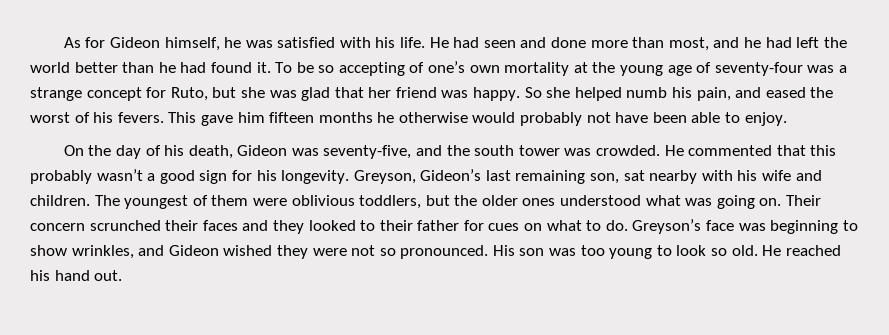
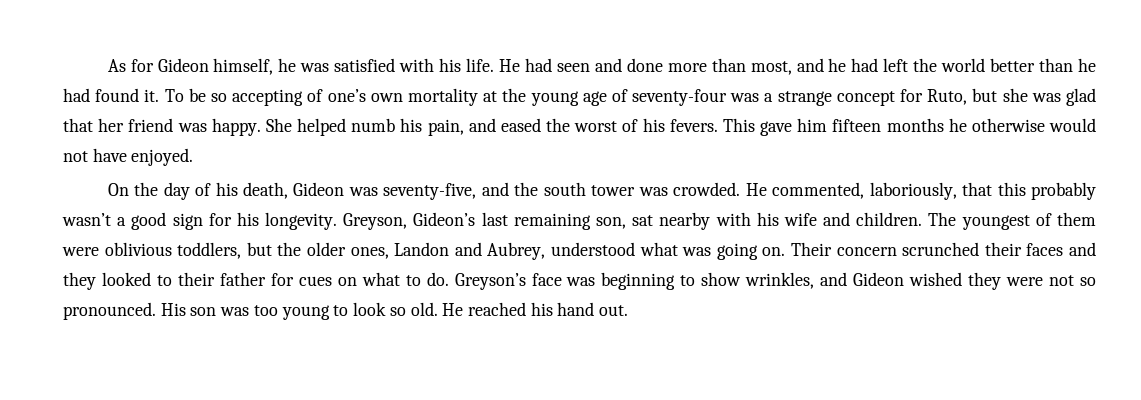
[524,87,571,98] So she -> [265,118,292,132] She
[520,112,583,126] probably -> (1096, 125) none
[652,112,787,126] been able to enjoy. -> [131,148,194,166] enjoyed.
[688,145,773,156] commented -> [772,182,957,200] commented, laboriously,
[522,198,556,206] ones -> [350,242,546,260] ones, Landon and Aubrey,

